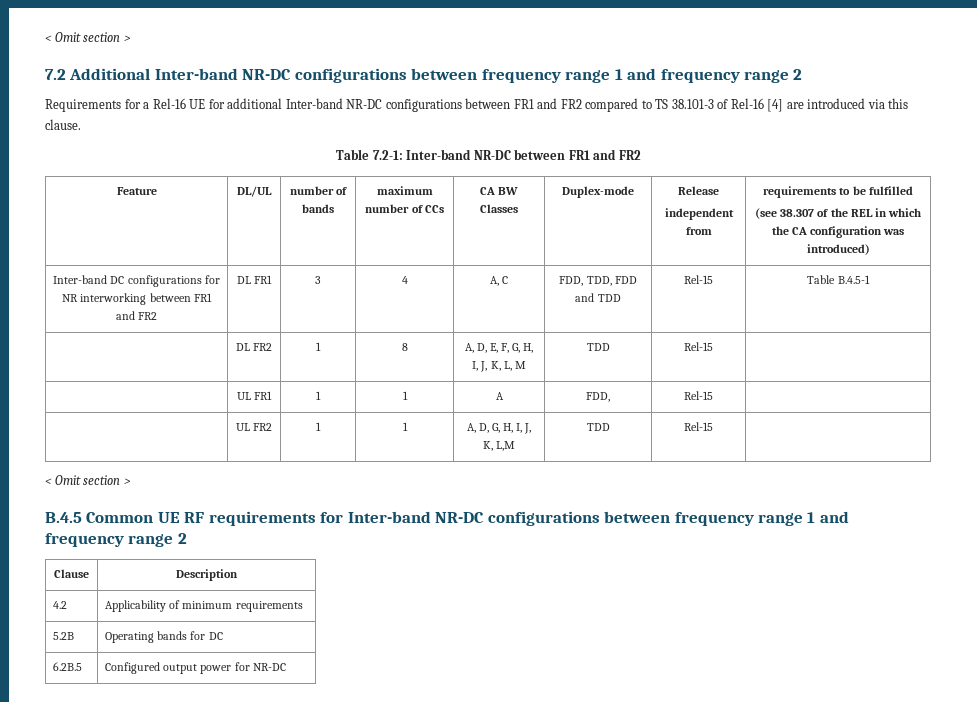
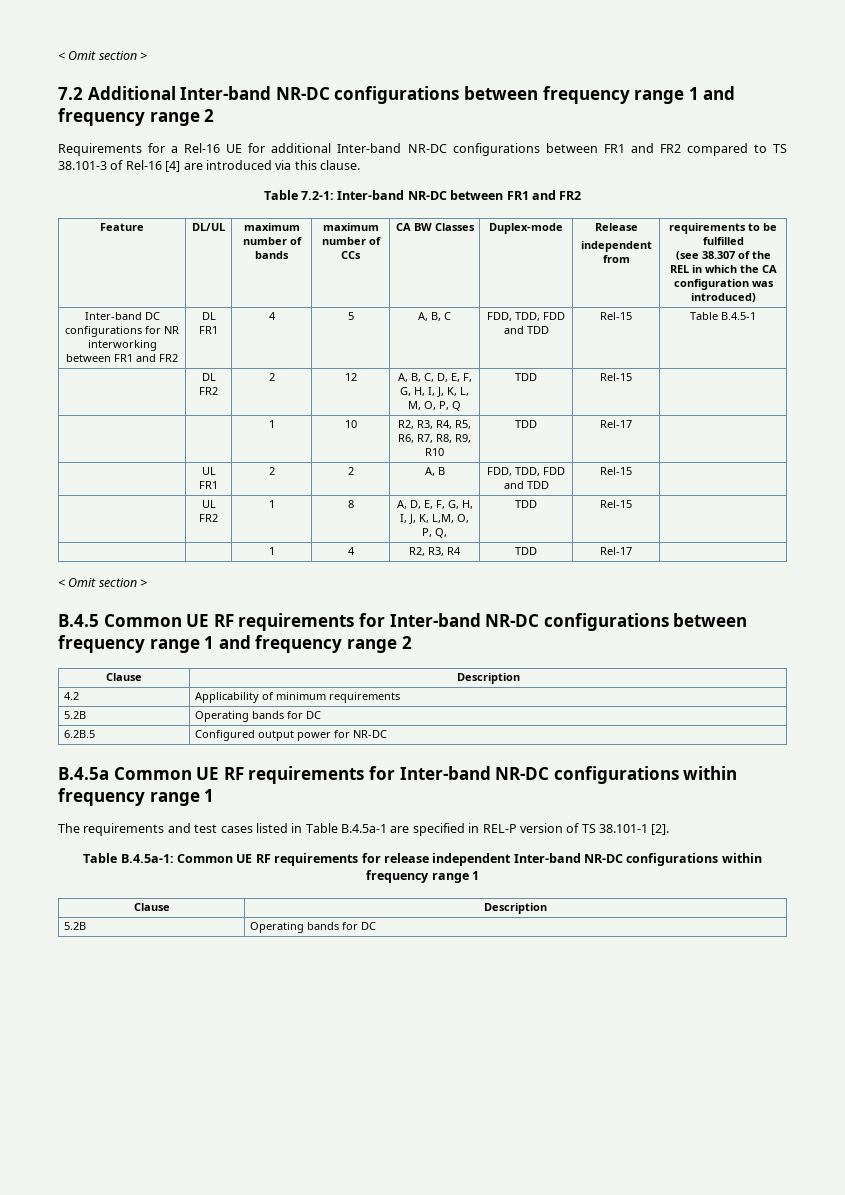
(272, 191) none -> [243,223,300,231] maximum
[315,276,321,284] [401,276,408,284] [489,276,499,286] | 3 | 4 | A, -> [268,312,276,320] [347,312,354,320] [418,312,441,321] | 4 | 5 | A, B,
(273, 347) none -> [268,373,275,381] [344,373,357,381] [397,373,472,382] [400,387,469,397] [408,401,461,411] [515,373,537,381] [600,373,632,381] [268,420,275,428] [344,420,357,428] [398,420,471,429] [398,434,471,443] [425,448,444,456] [515,420,537,428] [600,420,632,428] [201,467,216,475] [199,481,218,489] [268,467,275,475] [347,467,354,475] [424,467,445,476] [487,467,565,476] [503,481,549,489] [600,467,632,475] [201,500,216,508] [199,514,218,522] | 2 | 12 | A, B, C, D, E, F, G, H, I, J, K, L, M, O, P, Q | TDD | Rel-15 | // | | 1 | 10 | R2, R3, R4, R5, R6, R7, R8, R9, R10 | TDD | Rel-17 | // | UL FR1 | 2 | 2 | A, B | FDD, TDD, FDD and TDD | Rel-15 | // | UL FR2
[503,361,526,371] [586,343,610,351] [684,342,713,351] [236,391,273,400] [316,391,321,400] [402,391,408,400] [495,392,504,400] [586,392,610,402] [684,391,713,400] [235,423,273,431] [316,422,321,431] [402,422,408,431] [466,423,532,434] [482,441,516,451] [586,423,610,431] [684,422,713,431] L, M | TDD | Rel-15 | // | UL FR1 | 1 | 1 | A | FDD, | Rel-15 | // | UL FR2 | 1 | 1 | A, D, G, H, I, J, K, L,M | TDD | Rel-15 -> [432,514,469,523] [422,528,447,538] [515,500,537,508] [600,500,632,508] [268,547,275,555] [347,547,355,555] [409,547,461,556] [515,547,537,555] [600,547,632,555] L,M, O, P, Q, | TDD | Rel-15 | // | | 1 | 4 | R2, R3, R4 | TDD | Rel-17
(286, 667) none -> [58,766,738,784] [58,788,215,806] [58,823,670,836] [83,853,762,866] [366,870,479,883] [133,903,170,911] [484,903,547,914] [63,922,86,930] [249,922,376,933] // B.4.5a Common UE RF requirements for Inter-band NR-DC configurations within frequency range 1 // The requirements and test cases listed in Table B.4.5a-1 are specified in REL-P version of TS 38.101-1 [2]. // Table B.4.5a-1: Common UE RF requirements for release independent Inter-band NR-DC configurations within frequency range 1 // Clause | Description // 5.2B | Operating bands for DC

